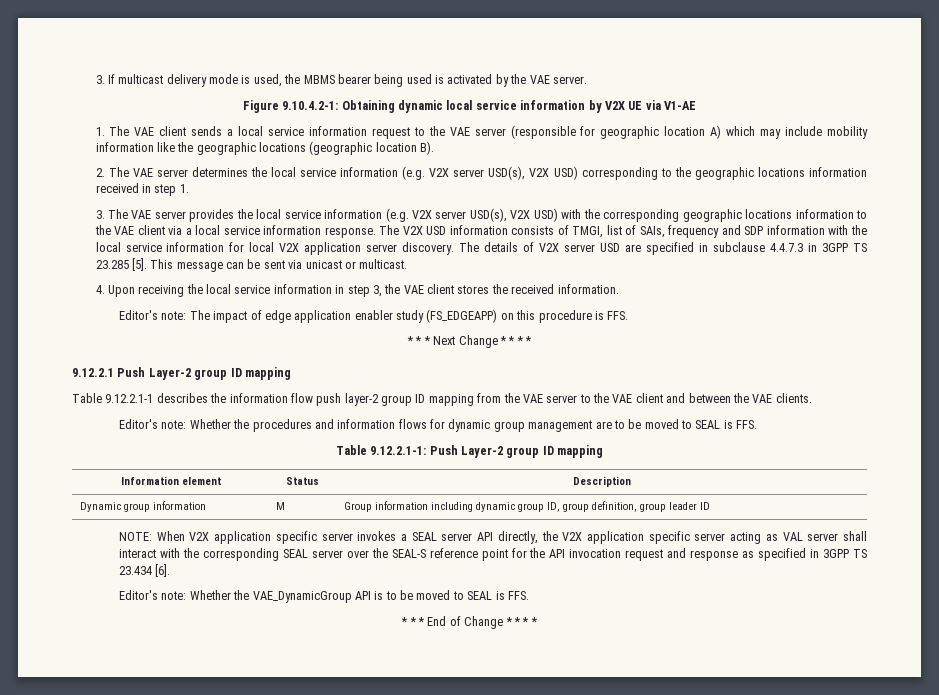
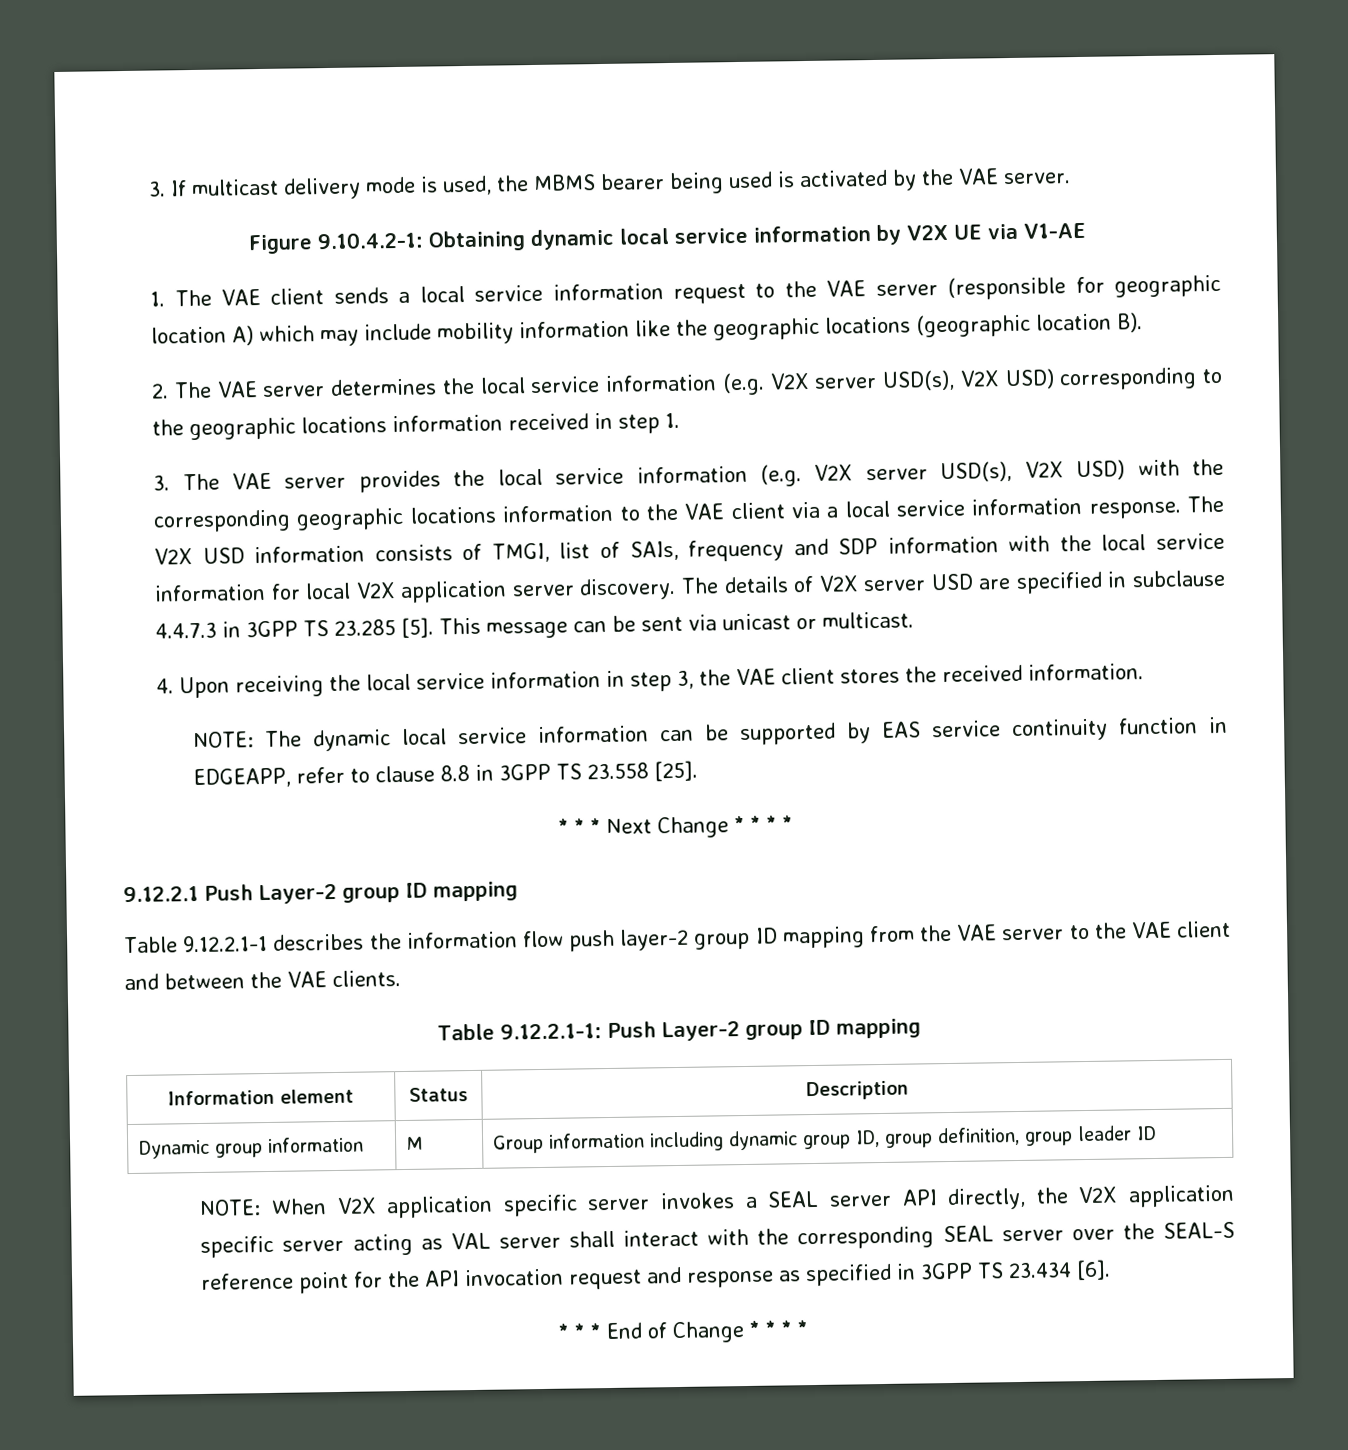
[119,309,629,323] Editor's note: The impact of edge application enabler study (FS_EDGEAPP) on this procedure is FFS. -> [193,716,1228,752] [193,760,699,789] NOTE: The dynamic local service information can be supported by EAS service continuity function in EDGEAPP, refer to clause 8.8 in 3GPP TS 23.558 [25].
[119,419,758,432] // Editor's note: Whether the procedures and information flows for dynamic group management are to be moved to SEAL is FFS. -> (401, 979) none
[119,590,529,603] // Editor's note: Whether the VAE_DynamicGroup API is to be moved to SEAL is FFS. -> (1112, 1270) none

